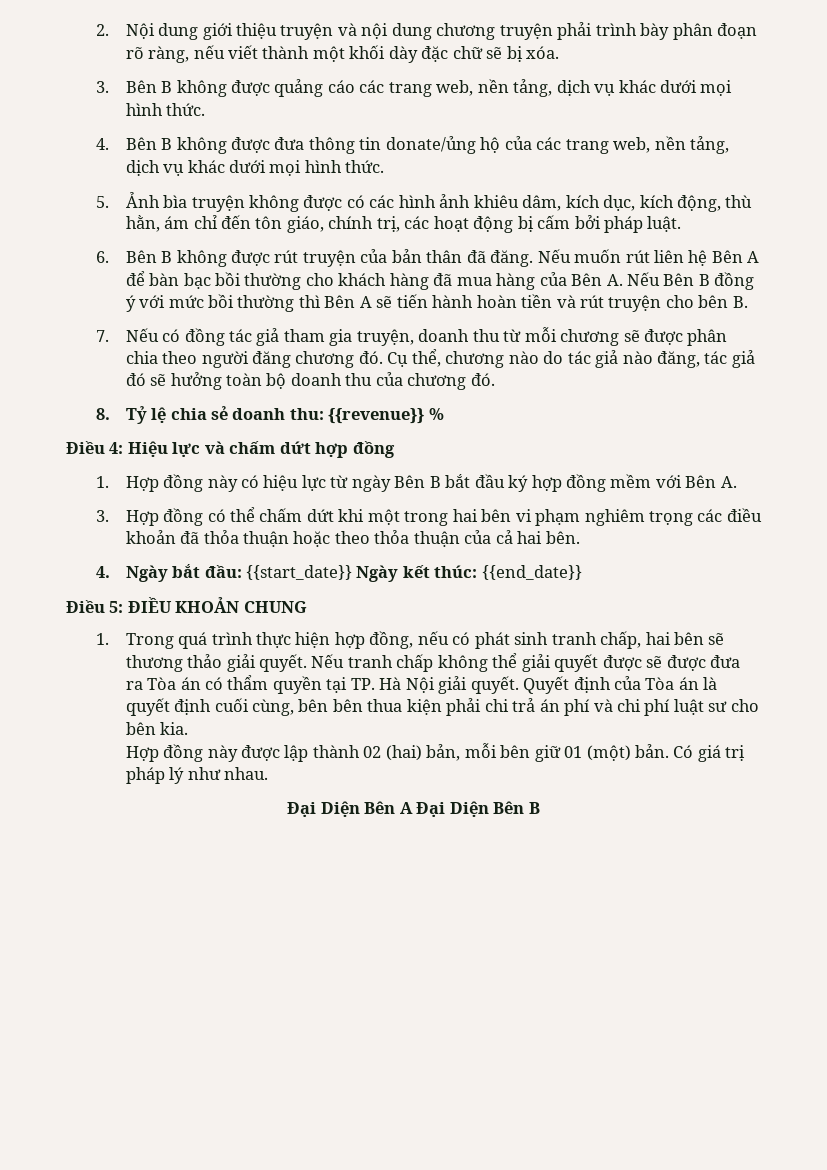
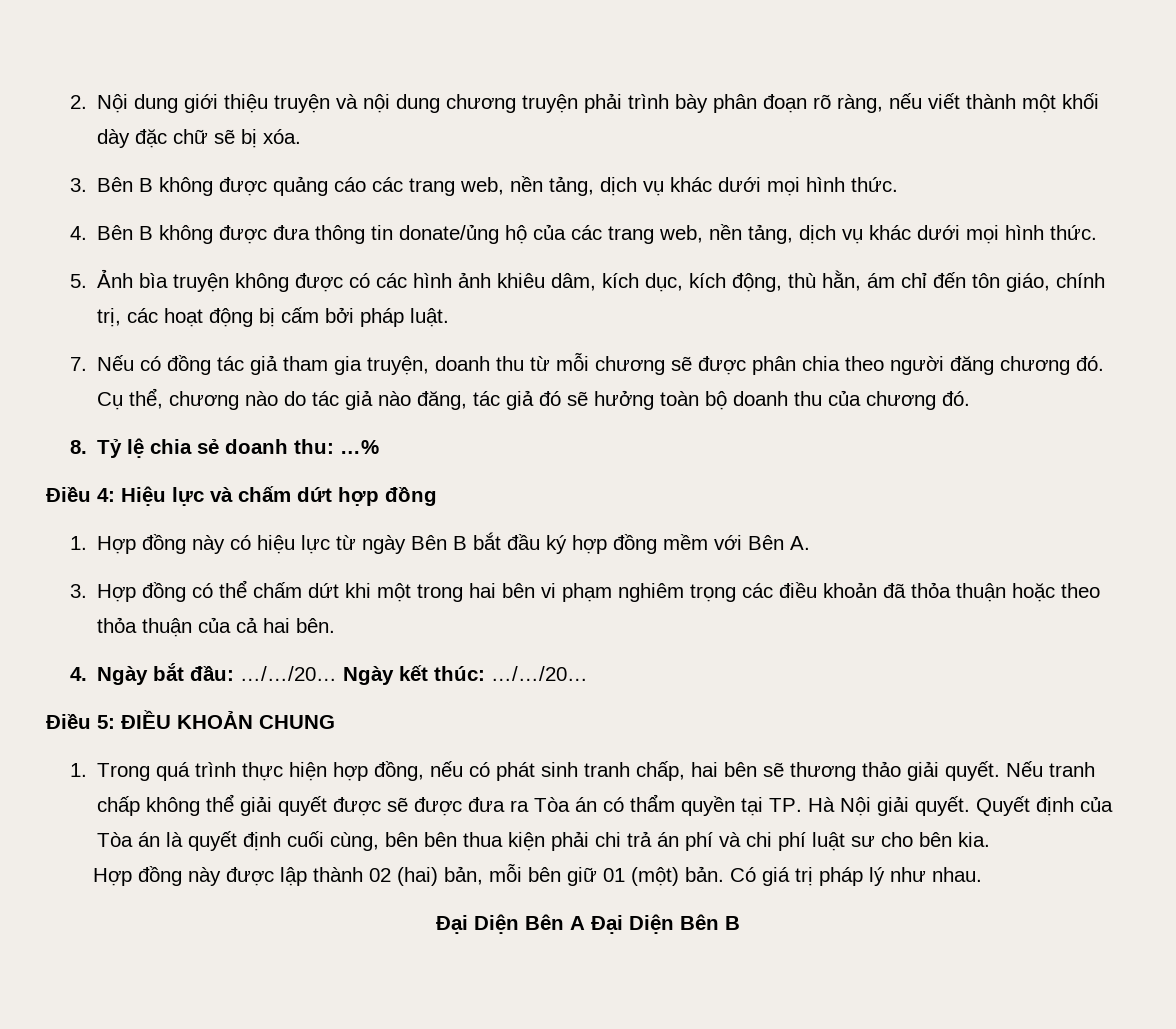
[95,249,760,267] [125,271,755,290] [125,294,748,312] // 6. Bên B không được rút truyện của bản thân đã đăng. Nếu muốn rút liên hệ Bên A để bàn bạc bồi thường cho khách hàng đã mua hàng của Bên A. Nếu Bên B đồng ý với mức bồi thường thì Bên A sẽ tiến hành hoàn tiền và rút truyện cho bên B. -> (449, 317) none
[328,408,444,424] {{revenue}} % -> [339,440,379,454] …%
[245,565,352,580] {{start_date}} -> [239,666,337,681] …/…/20…
[481,565,582,580] {{end_date}} -> [490,666,588,681] …/…/20…

